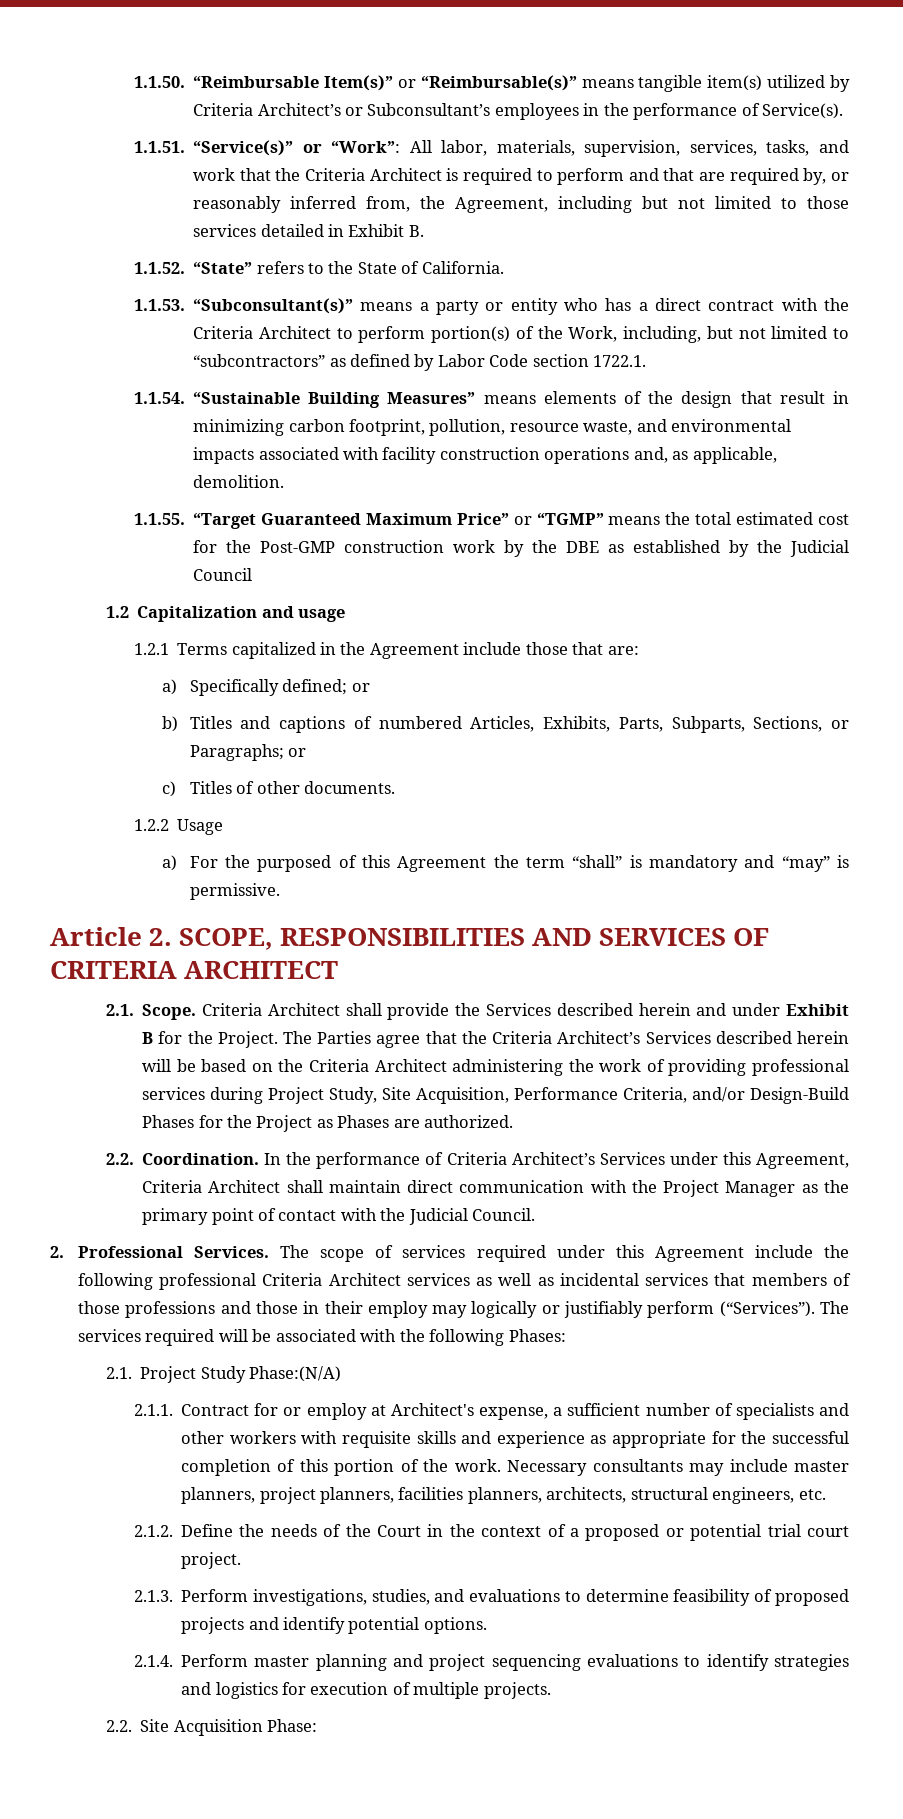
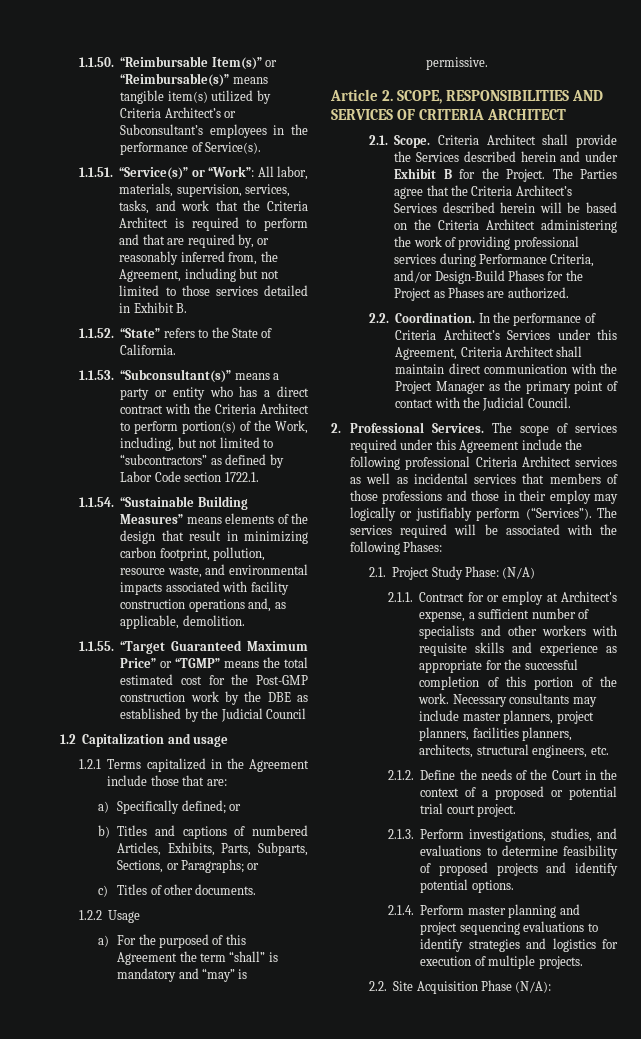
[268,1087,510,1104] Project Study, Site Acquisition, -> (476, 260) none
[249,1366,342,1382] Phase:(N/A) -> [465,566,536,579] Phase: (N/A)
[267,1719,318,1732] Phase: -> [481,980,552,993] Phase (N/A):

